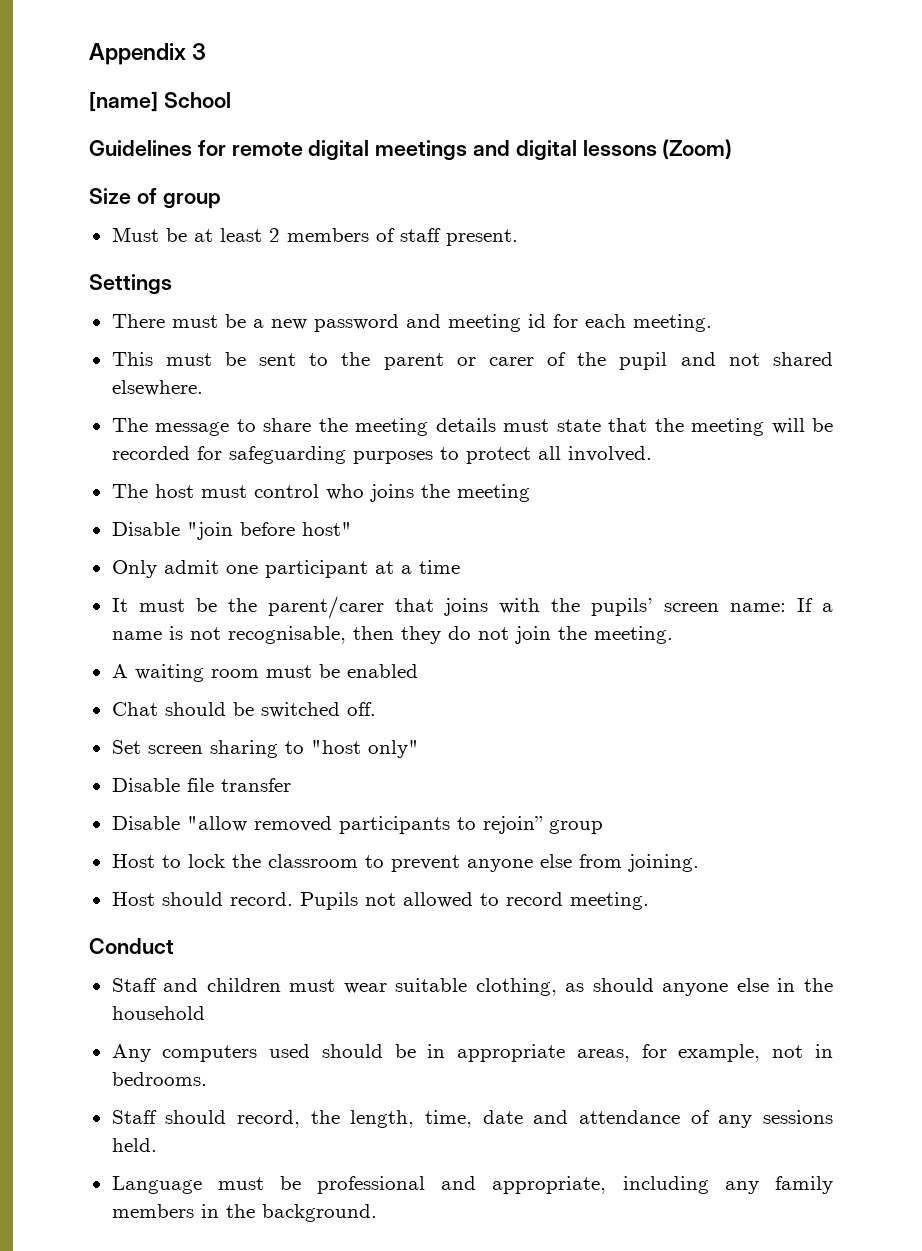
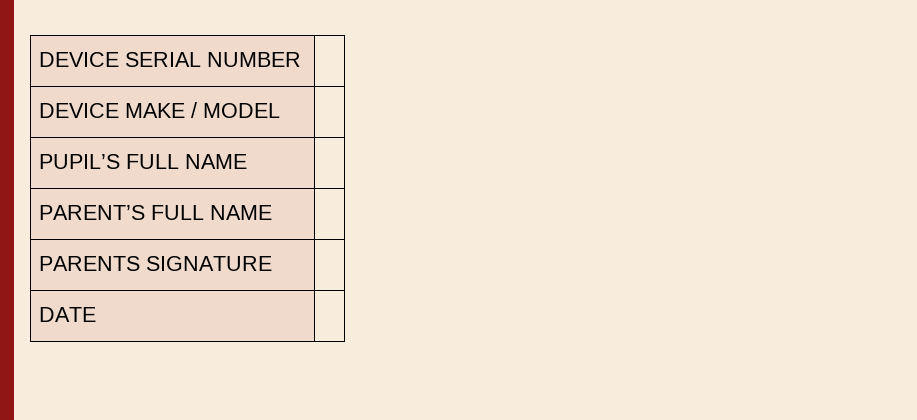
[89,43,207,65] [89,91,231,112] [89,139,733,161] [89,188,221,209] [111,227,518,246] [89,274,172,295] [111,314,712,332] [111,352,833,370] [111,380,203,396] [111,418,834,436] [111,446,652,464] [111,484,530,502] [111,522,352,540] [111,560,460,578] [111,596,833,619] [111,626,673,644] [111,664,418,682] [111,702,376,718] [111,740,419,758] [111,778,291,792] [111,816,603,834] [111,854,699,872] [111,892,649,910] [89,938,174,954] [111,978,834,996] [111,1006,205,1020] [111,1044,833,1062] [111,1072,207,1086] [111,1110,833,1128] [111,1138,157,1152] [111,1176,833,1194] [111,1204,377,1222] Appendix 3 // [name] School // Guidelines for remote digital meetings and digital lessons (Zoom) // Size of group // Must be at least 2 members of staff present. // Settings // There must be a new password and meeting id for each meeting. // This must be sent to the parent or carer of the pupil and not shared elsewhere. // The message to share the meeting details must state that the meeting will be recorded for safeguarding purposes to protect all involved. // The host must control who joins the meeting // Disable "join before host" // Only admit one participant at a time // It must be the parent/carer that joins with the pupils’ screen name: If a name is not recognisable, then they do not join the meeting. // A waiting room must be enabled // Chat should be switched off. // Set screen sharing to "host only" // Disable file transfer // Disable "allow removed participants to rejoin” group // Host to lock the classroom to prevent anyone else from joining. // Host should record. Pupils not allowed to record meeting. // Conduct // Staff and children must wear suitable clothing, as should anyone else in the household // Any computers used should be in appropriate areas, for example, not in bedrooms. // Staff should record, the length, time, date and attendance of any sessions held. // Language must be professional and appropriate, including any family members in the background. -> [39,52,302,67] [39,102,281,118] [39,154,248,169] [39,205,273,220] [39,256,273,271] [39,307,97,322] DEVICE SERIAL NUMBER | // DEVICE MAKE / MODEL | // PUPIL’S FULL NAME | // PARENT’S FULL NAME | // PARENTS SIGNATURE | // DATE |

